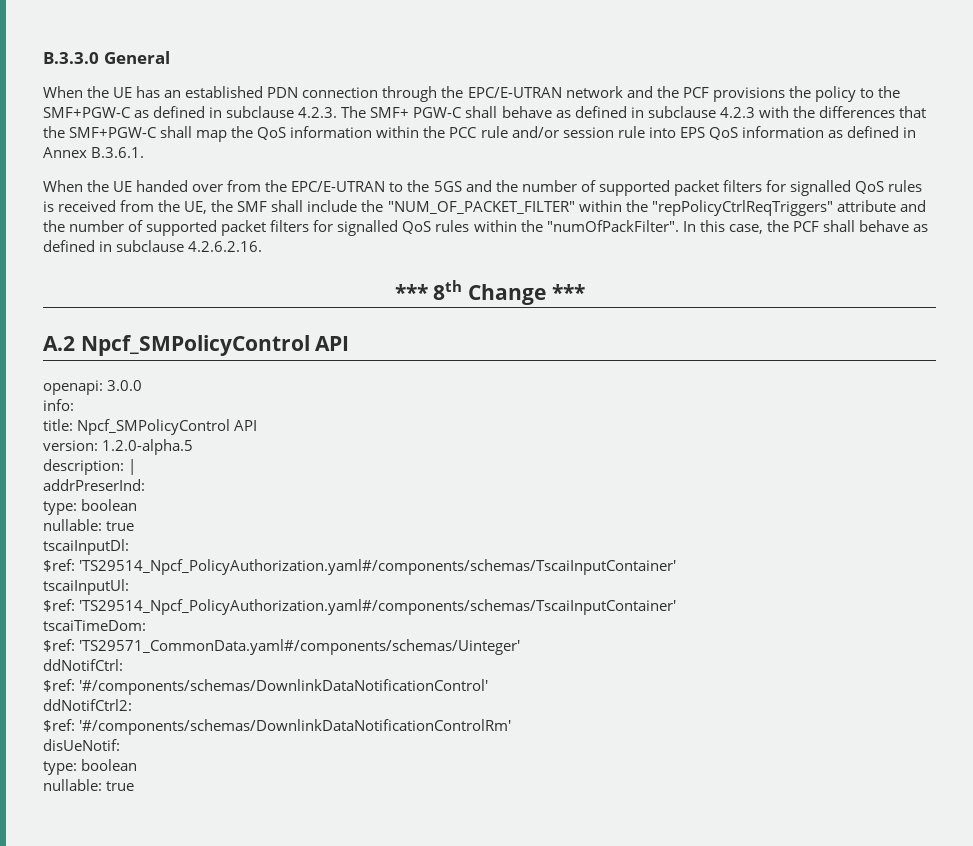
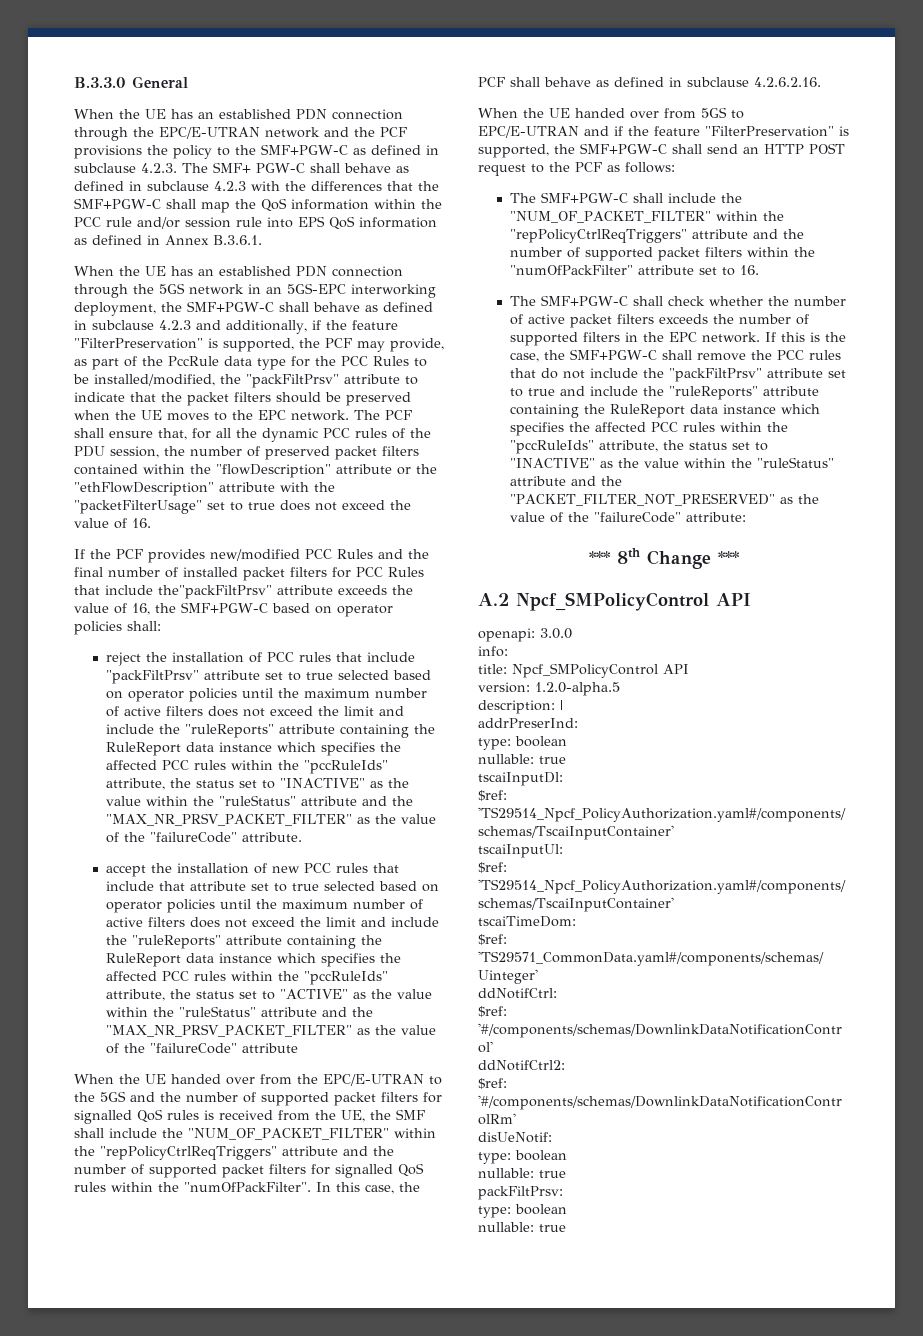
(145, 152) none -> [74,266,403,277] [74,283,436,298] [74,301,433,316] [74,320,398,334] [74,338,444,352] [74,356,427,370] [73,374,418,388] [74,392,411,406] [74,410,412,421] [74,428,431,442] [74,446,419,460] [74,464,437,478] [74,482,335,496] [74,500,411,514] [74,518,151,529] [74,549,429,563] [74,567,424,581] [74,585,413,599] [74,602,393,617] [74,621,161,635] [106,652,416,666] [106,670,432,684] [106,688,428,702] [106,706,405,717] [106,724,436,738] [106,742,402,756] [106,760,389,774] [106,778,410,790] [106,795,414,806] [106,813,437,826] [106,832,303,843] [106,863,400,877] [106,881,440,892] [106,899,424,913] [106,917,440,928] [106,935,383,949] [106,953,402,967] [106,971,389,985] [106,989,433,1001] [106,1006,374,1017] [106,1024,437,1037] [106,1043,299,1054] // When the UE has an established PDN connection through the 5GS network in an 5GS-EPC interworking deployment, the SMF+PGW-C shall behave as defined in subclause 4.2.3 and additionally, if the feature "FilterPreservation" is supported, the PCF may provide, as part of the PccRule data type for the PCC Rules to be installed/modified, the "packFiltPrsv" attribute to indicate that the packet filters should be preserved when the UE moves to the EPC network. The PCF shall ensure that, for all the dynamic PCC rules of the PDU session, the number of preserved packet filters contained within the "flowDescription" attribute or the "ethFlowDescription" attribute with the "packetFilterUsage" set to true does not exceed the value of 16. // If the PCF provides new/modified PCC Rules and the final number of installed packet filters for PCC Rules that include the"packFiltPrsv" attribute exceeds the value of 16, the SMF+PGW-C based on operator policies shall: // reject the installation of PCC rules that include "packFiltPrsv" attribute set to true selected based on operator policies until the maximum number of active filters does not exceed the limit and include the "ruleReports" attribute containing the RuleReport data instance which specifies the affected PCC rules within the "pccRuleIds" attribute, the status set to "INACTIVE" as the value within the "ruleStatus" attribute and the "MAX_NR_PRSV_PACKET_FILTER" as the value of the "failureCode" attribute. // accept the installation of new PCC rules that include that attribute set to true selected based on operator policies until the maximum number of active filters does not exceed the limit and include the "ruleReports" attribute containing the RuleReport data instance which specifies the affected PCC rules within the "pccRuleIds" attribute, the status set to "ACTIVE" as the value within the "ruleStatus" attribute and the "MAX_NR_PRSV_PACKET_FILTER" as the value of the "failureCode" attribute
(263, 246) none -> [478,107,744,119] [478,126,849,138] [478,143,845,158] [478,162,675,176] [510,192,743,203] [510,211,785,223] [510,229,805,243] [510,247,816,261] [510,265,760,276] [510,295,847,306] [510,314,810,328] [510,332,847,346] [510,349,842,362] [510,368,847,382] [510,386,820,400] [510,404,821,418] [510,422,789,436] [510,440,769,454] [510,457,835,468] [510,476,623,486] [510,493,820,506] [510,512,747,523] // When the UE handed over from 5GS to EPC/E-UTRAN and if the feature "FilterPreservation" is supported, the SMF+PGW-C shall send an HTTP POST request to the PCF as follows: // The SMF+PGW-C shall include the "NUM_OF_PACKET_FILTER" within the "repPolicyCtrlReqTriggers" attribute and the number of supported packet filters within the "numOfPackFilter" attribute set to 16. // The SMF+PGW-C shall check whether the number of active packet filters exceeds the number of supported filters in the EPC network. If this is the case, the SMF+PGW-C shall remove the PCC rules that do not include the "packFiltPrsv" attribute set to true and include the "ruleReports" attribute containing the RuleReport data instance which specifies the affected PCC rules within the "pccRuleIds" attribute, the status set to "INACTIVE" as the value within the "ruleStatus" attribute and the "PACKET_FILTER_NOT_PRESERVED" as the value of the "failureCode" attribute:
(135, 786) none -> [478,1186,563,1200] [478,1204,567,1218] [478,1222,566,1232] // packFiltPrsv: // type: boolean // nullable: true

